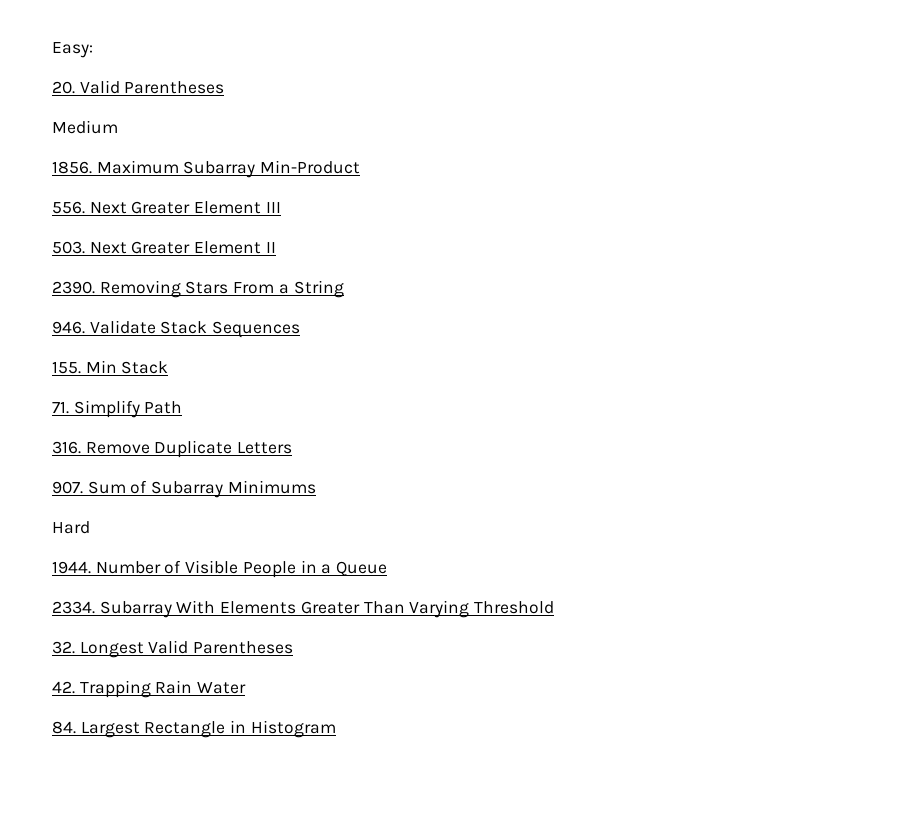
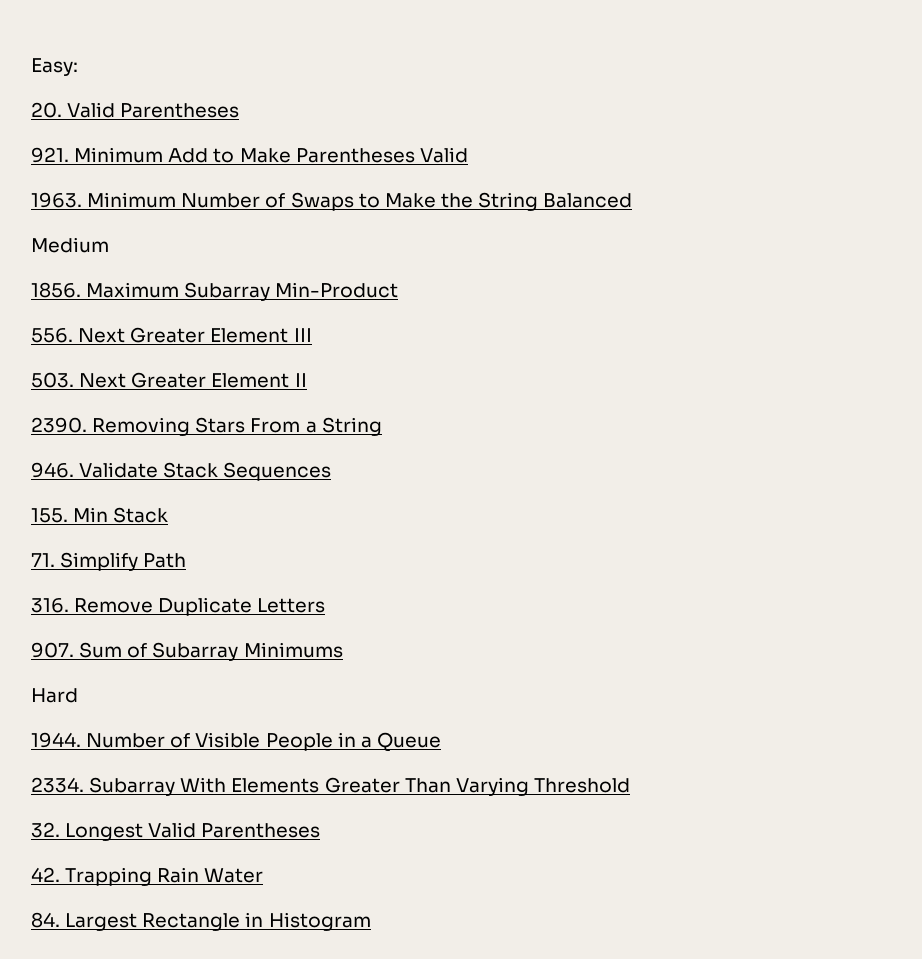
(225, 87) none -> [31,147,468,163] [31,192,633,211] // 921. Minimum Add to Make Parentheses Valid // 1963. Minimum Number of Swaps to Make the String Balanced

